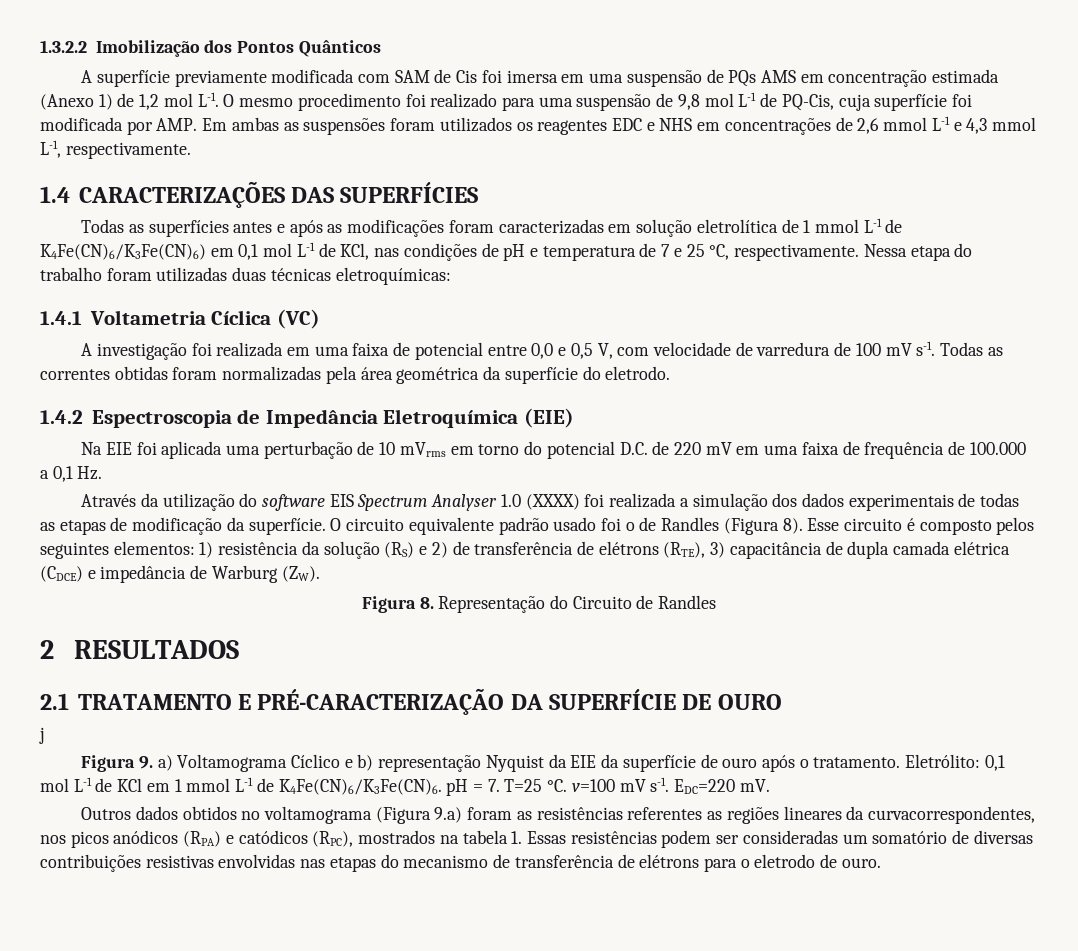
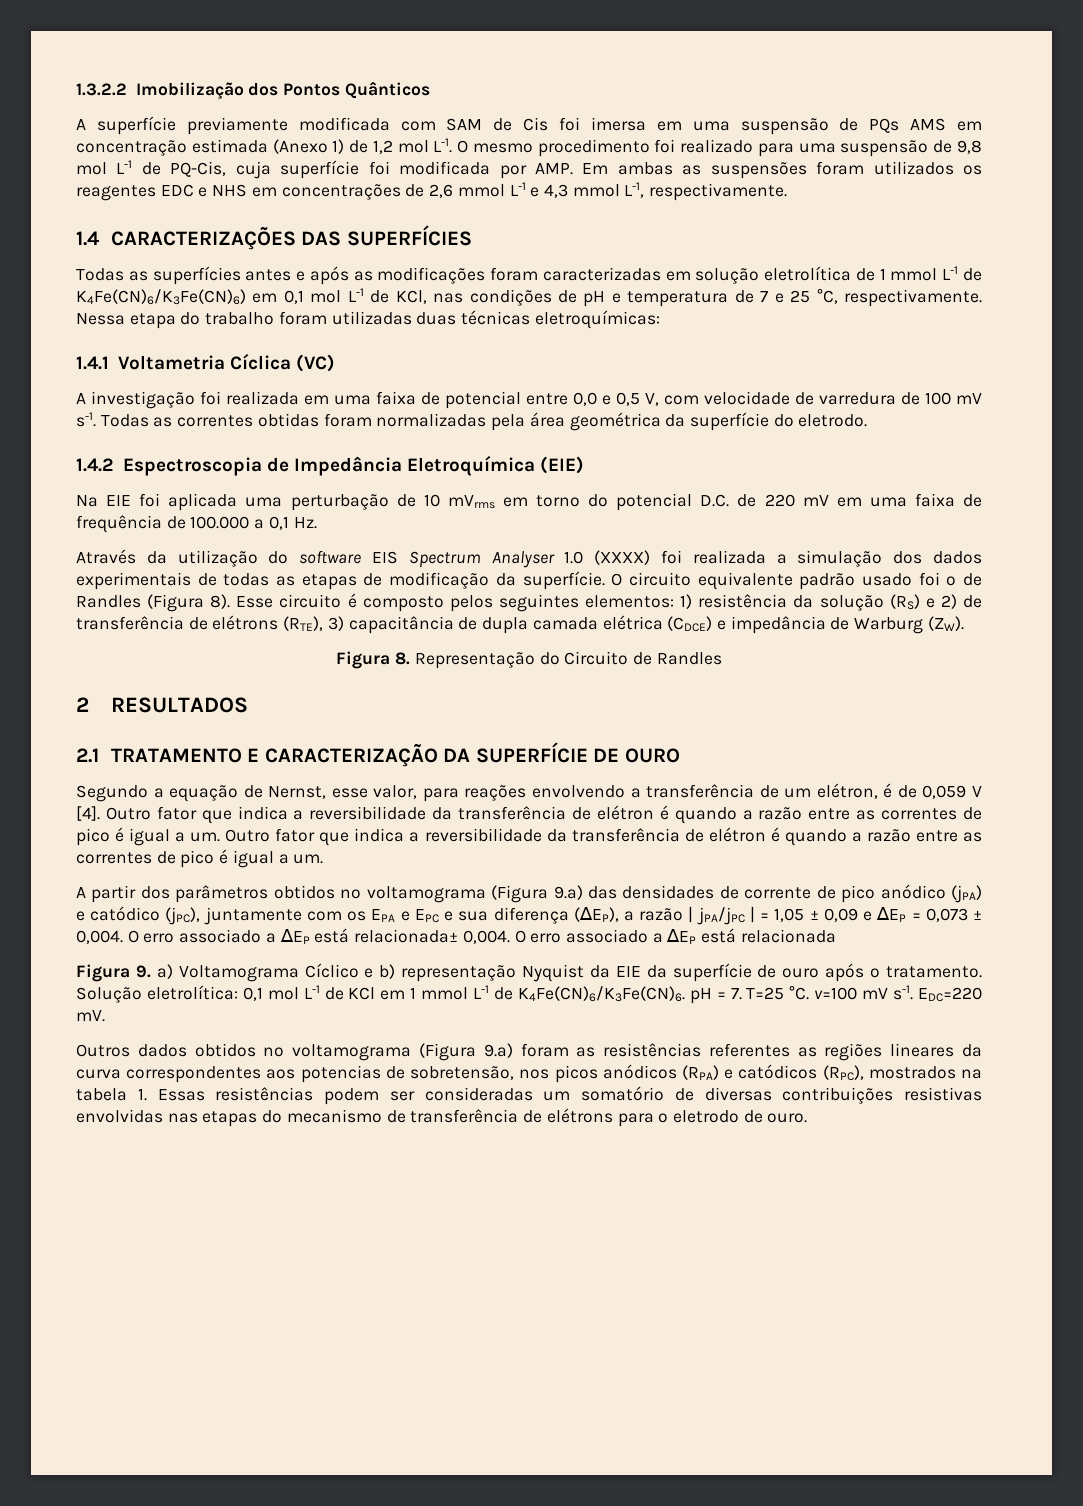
[257,688,505,715] PRÉ-CARACTERIZAÇÃO -> [264,743,438,767] CARACTERIZAÇÃO
[39,727,45,744] j -> [76,783,982,802] [76,805,983,824] [76,827,982,846] [76,849,324,868] [76,884,982,903] [76,906,983,925] [76,928,836,944] Segundo a equação de Nernst, esse valor, para reações envolvendo a transferência de um elétron, é de 0,059 V [4]. Outro fator que indica a reversibilidade da transferência de elétron é quando a razão entre as correntes de pico é igual a um. Outro fator que indica a reversibilidade da transferência de elétron é quando a razão entre as correntes de pico é igual a um. // A partir dos parâmetros obtidos no voltamograma (Figura 9.a) das densidades de corrente de pico anódico (jPA) e catódico (jPC), juntamente com os EPA e EPC e sua diferença (∆EP), a razão | jPA/jPC | = 1,05 ± 0,09 e ∆EP = 0,073 ± 0,004. O erro associado a ∆EP está relacionada± 0,004. O erro associado a ∆EP está relacionada
[905,754,981,768] Eletrólito: -> [76,985,238,1003] Solução eletrolítica:
[867,806,1035,824] curvacorrespondentes, -> [76,1065,515,1083] curva correspondentes aos potencias de sobretensão,

